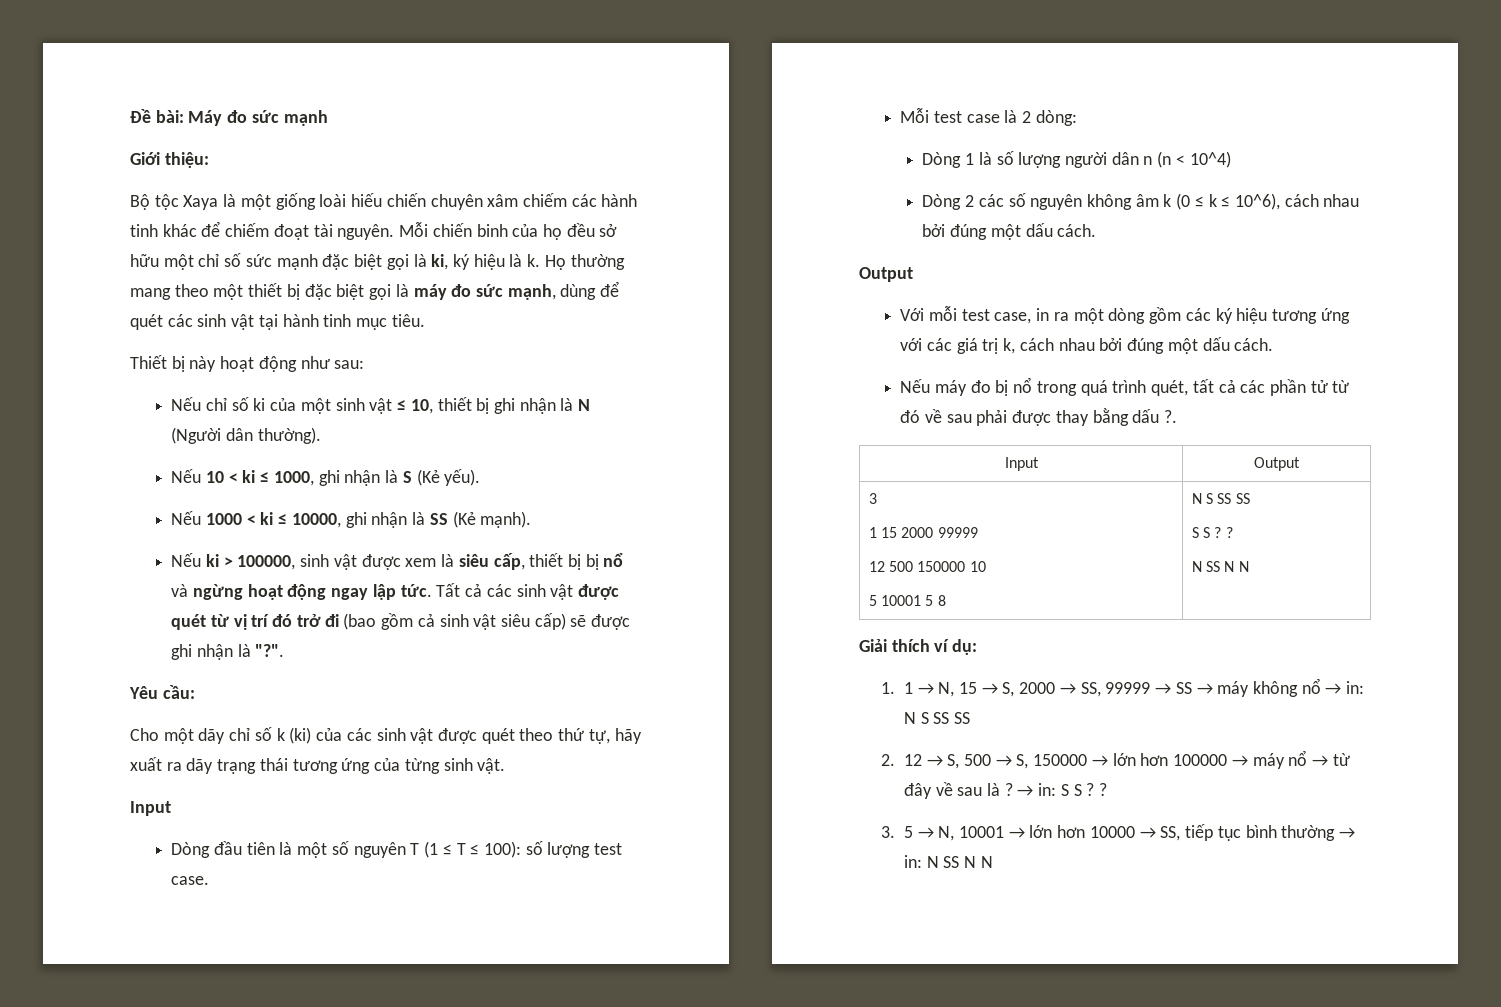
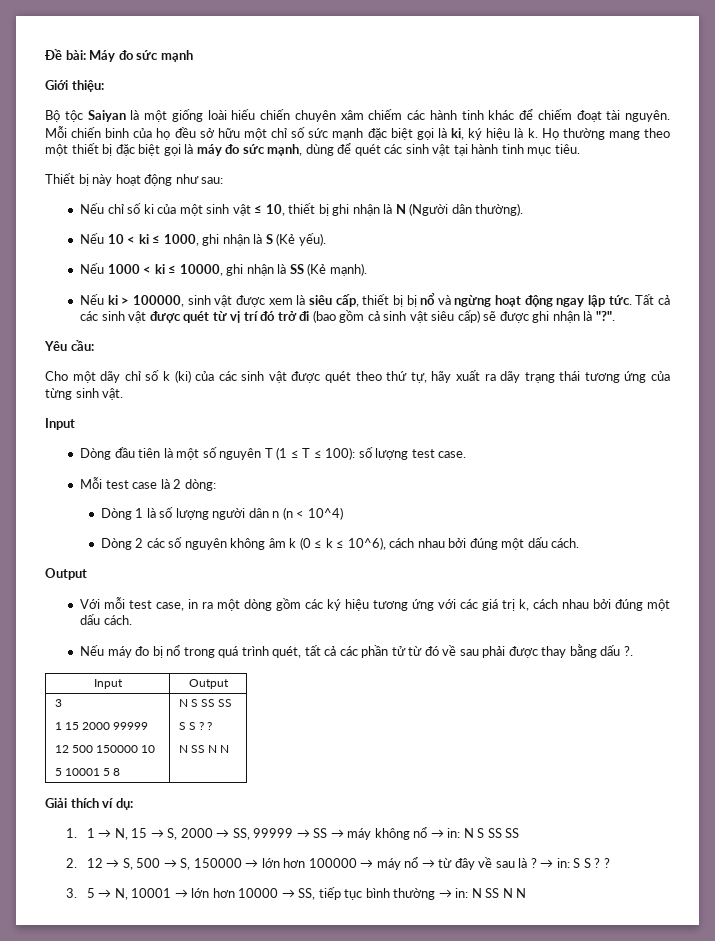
[183,195,219,210] Xaya -> [87,110,126,122] Saiyan

